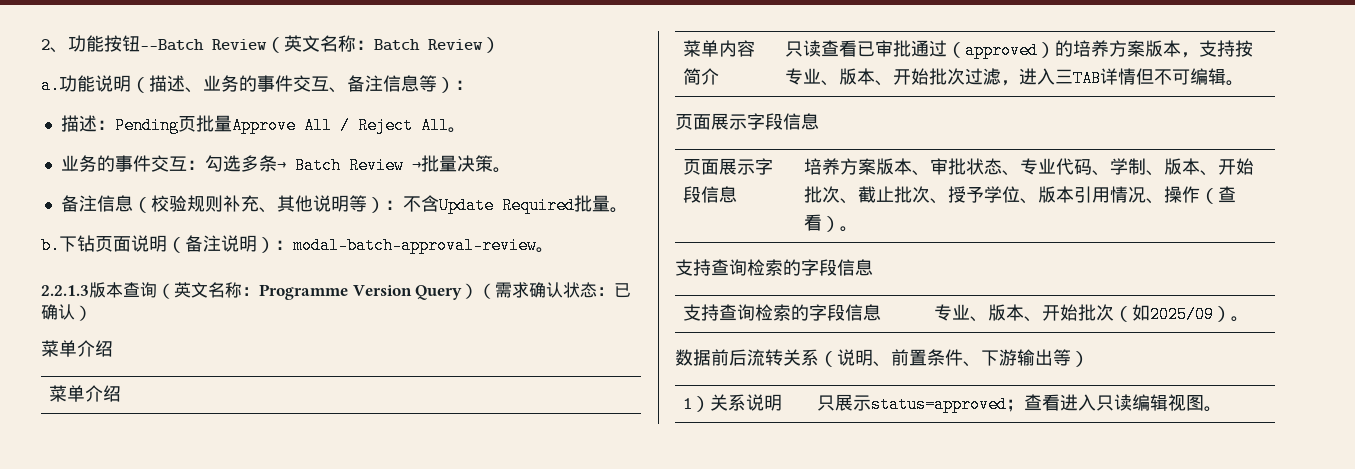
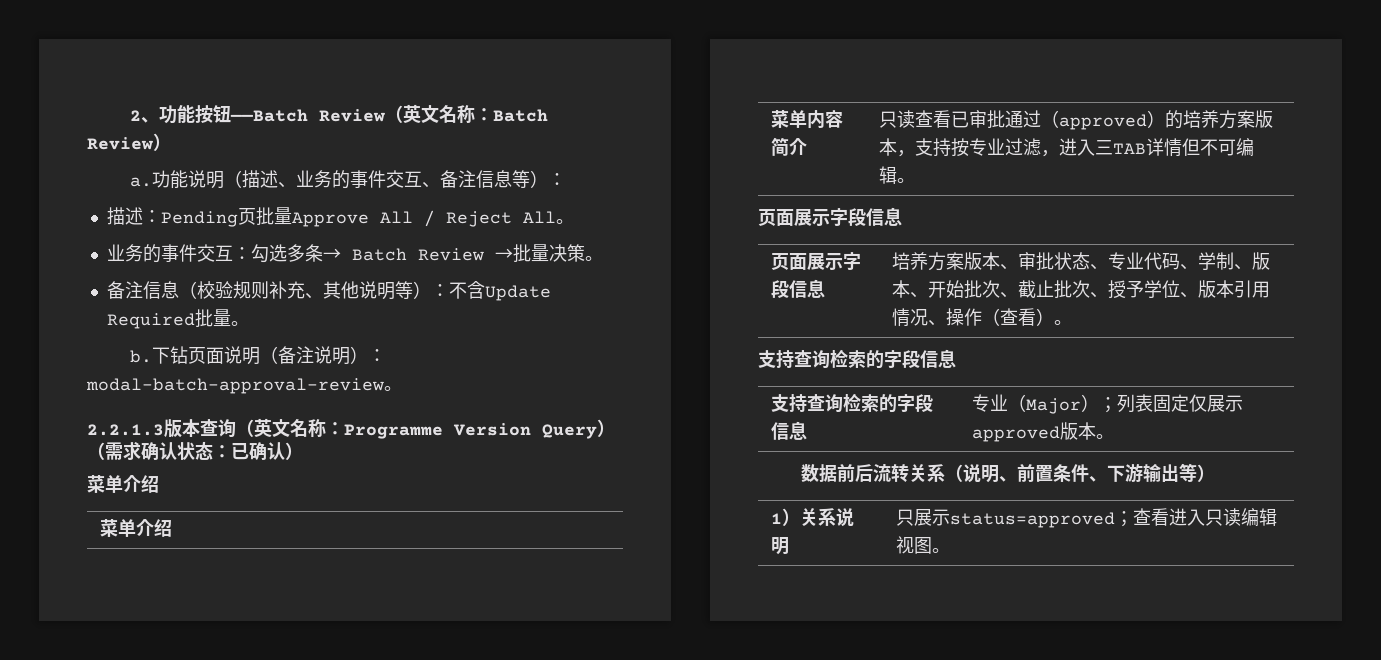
[821,68,966,86] 、版本、开始批次 -> (1005, 146) none
[970,304,1232,323] 、版本、开始批次（如2025/09） -> [1007,394,1243,414] [971,422,1096,442] （Major）；列表固定仅展示approved版本

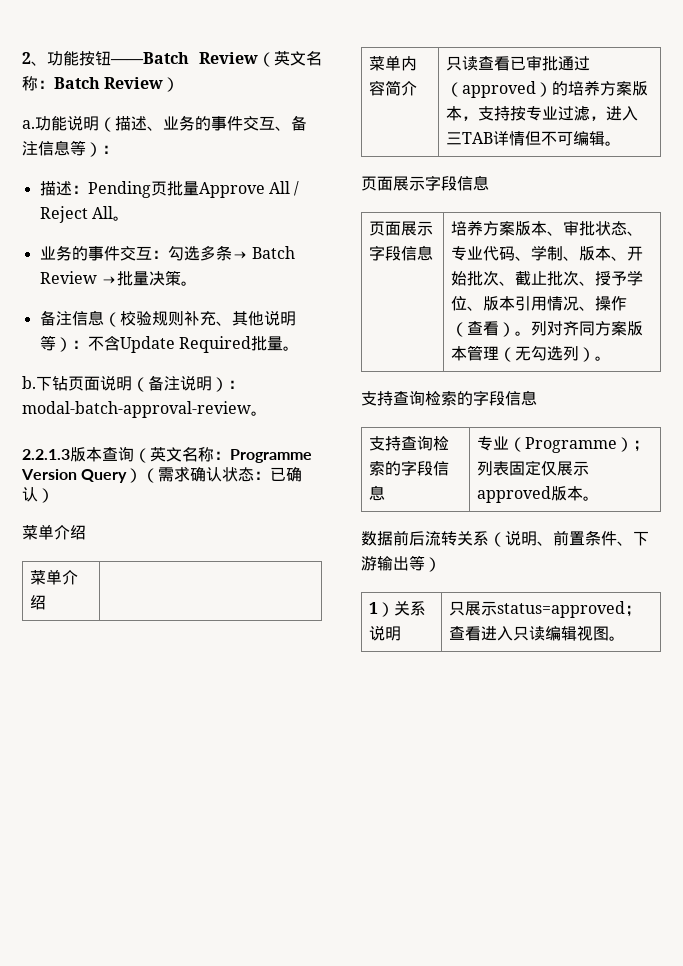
(1072, 322) none -> [531,321,644,336] [451,345,612,362] 列对齐同方案版本管理（无勾选列）。
[1025,398,1081,414] Major -> [525,437,618,453] Programme

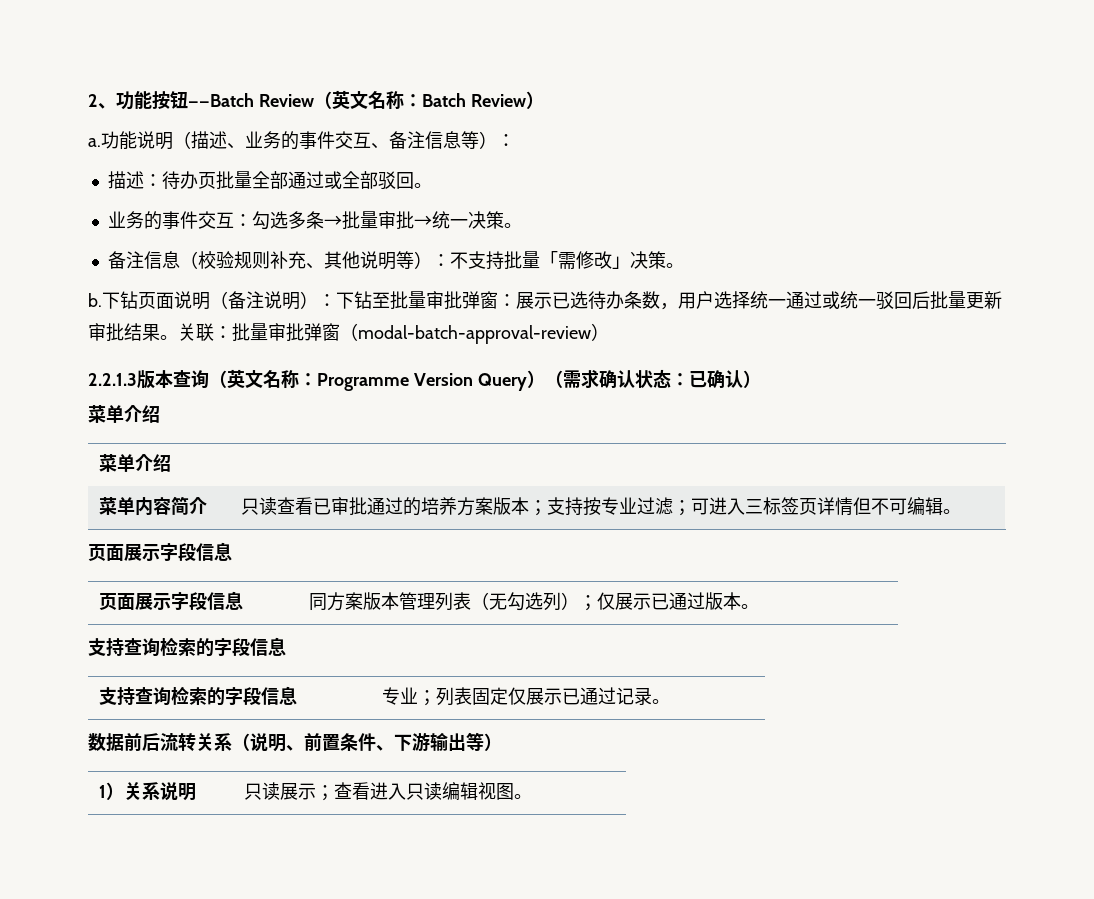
[87,181,300,198] [39,206,113,223] Pending页批量Approve All / Reject All -> [161,171,414,190] 待办页批量全部通过或全部驳回
[251,246,295,259] [39,271,149,286] Batch Review →批量 -> [341,211,468,230] 批量审批→统一
[103,336,283,353] 含Update Required批量 -> [467,251,666,270] 支持批量「需修改」决策
[22,401,267,418] modal-batch-approval-review。 -> [336,291,1002,310] [88,323,609,344] 下钻至批量审批弹窗：展示已选待办条数，用户选择统一通过或统一驳回后批量更新审批结果。关联：批量审批弹窗（modal-batch-approval-review）
[446,81,553,98] （approved） -> (403, 506) none
[462,116,479,121] ， -> [528,500,547,516] ；
[590,106,639,121] [446,132,494,145] ，进入三TAB -> [672,497,817,516] ；可进入三标签页
[451,220,644,236] [451,245,644,261] [451,270,644,286] [451,296,628,311] [451,321,580,337] 培养方案版本、审批状态、专业代码、学制、版本、开始批次、截止批次、授予学位、版本引用情况、操作（查看）。列对齐 -> (243, 600) none
(500, 353) none -> [434,592,471,611] 列表
(596, 354) none -> [578,592,741,611] ；仅展示已通过版本
[509,437,634,453] （Programme） -> (418, 695) none
[477,486,584,503] approved版本 -> [561,687,652,705] 已通过记录
[465,601,626,618] 展示status=approved -> [261,782,316,800] 读展示

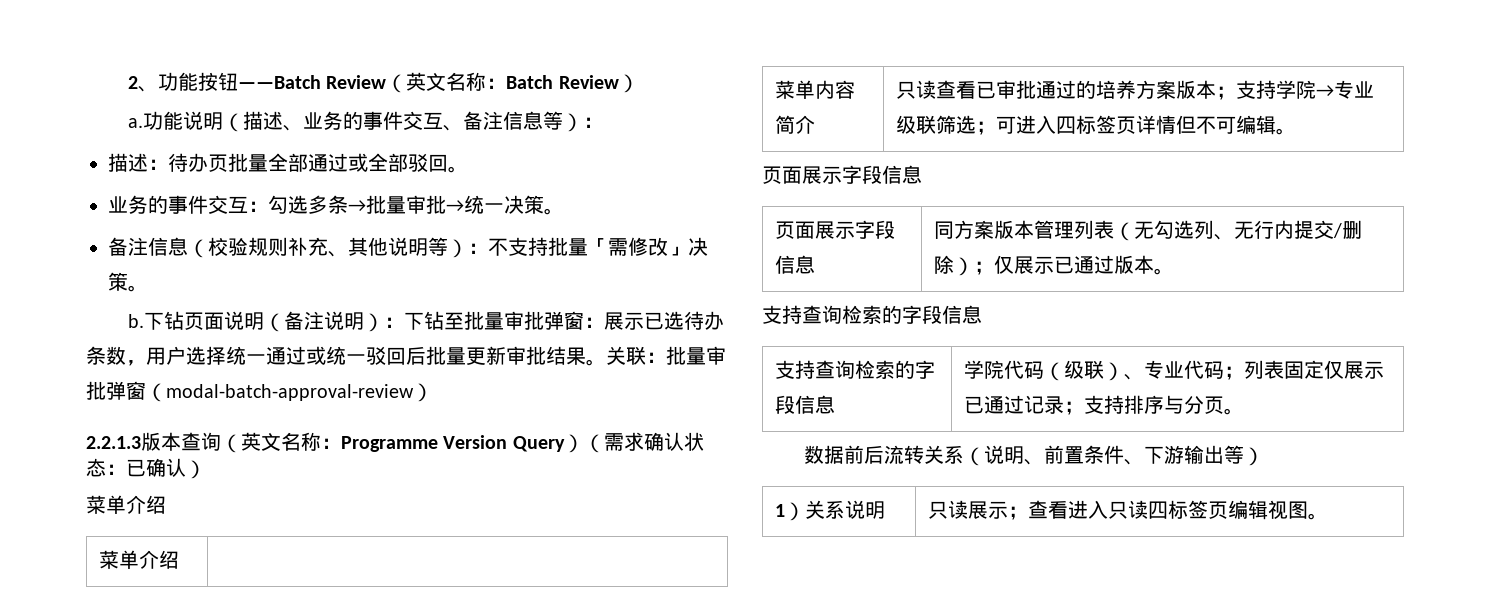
[582,497,673,516] 按专业过滤 -> [1275,80,1374,99] [895,115,976,134] 学院→专业级联筛选
[744,499,763,514] 三 -> [1055,116,1076,134] 四
(561, 601) none -> [1213,220,1362,240] [933,255,954,274] 、无行内提交/删除
[381,687,418,705] 专业 -> [963,360,1224,381] 学院代码（级联）、专业代码
(652, 696) none -> [1063,395,1224,415] ；支持排序与分页
(442, 791) none -> [1147,500,1228,519] 四标签页

